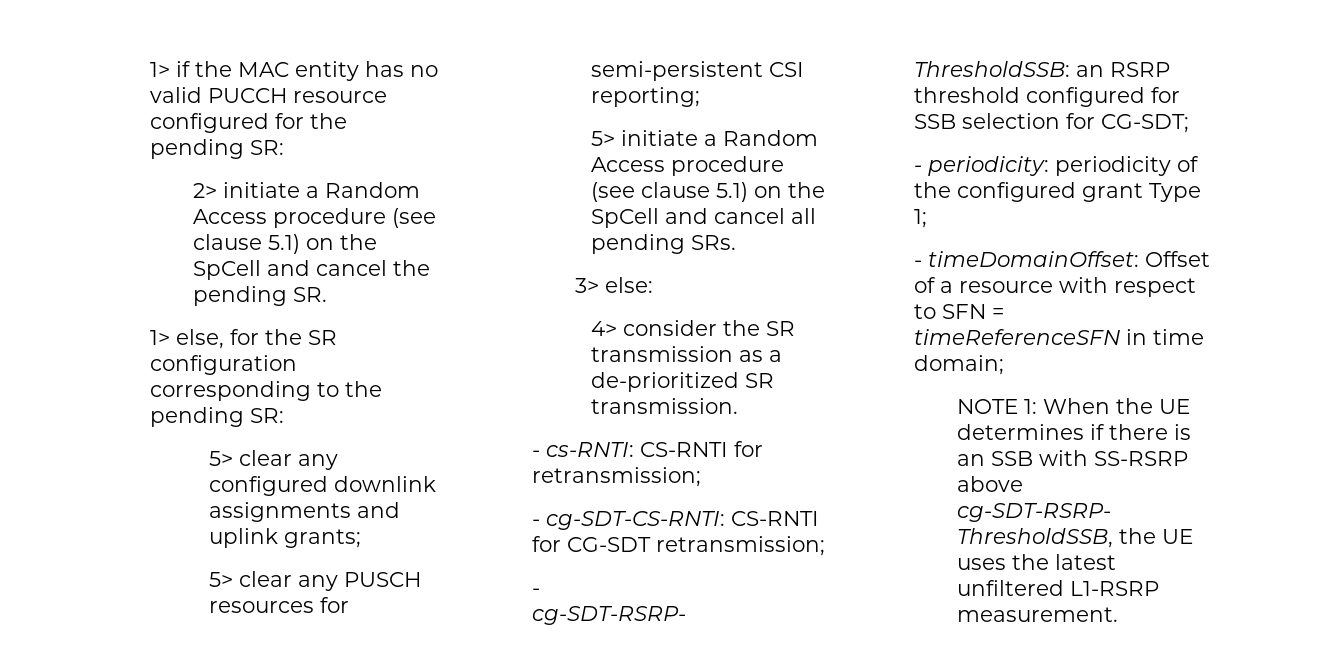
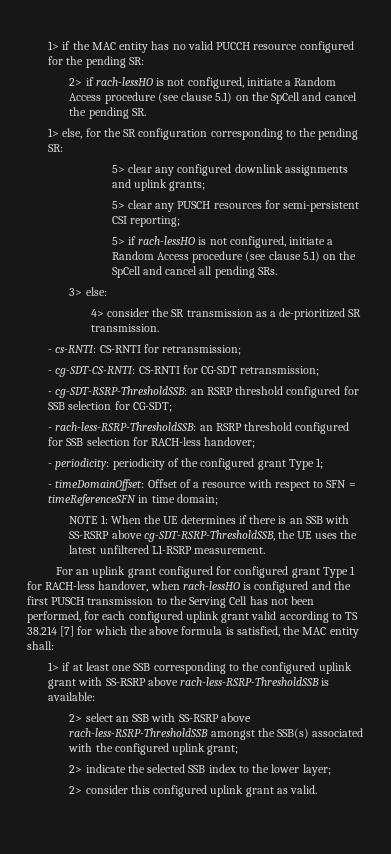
(217, 190) none -> [85,77,244,89] if rach-lessHO is not configured,
(615, 138) none -> [127,236,286,248] if rach-lessHO is not configured,
(1189, 123) none -> [48,422,350,434] [48,437,256,448] // - rach-less-RSRP-ThresholdSSB: an RSRP threshold configured for SSB selection for RACH-less handover;
(1118, 614) none -> [55,566,356,578] [27,581,351,593] [27,596,315,608] [27,611,359,623] [27,626,359,638] [27,641,54,650] [48,662,352,674] [48,677,330,689] [48,692,96,701] [69,713,251,722] [69,728,364,740] [68,743,239,755] [69,764,331,776] [69,785,318,797] // For an uplink grant configured for configured grant Type 1 for RACH-less handover, when rach-lessHO is configured and the first PUSCH transmission to the Serving Cell has not been performed, for each configured uplink grant valid according to TS 38.214 [7] for which the above formula is satisfied, the MAC entity shall: // 1> if at least one SSB corresponding to the configured uplink grant with SS-RSRP above rach-less-RSRP-ThresholdSSB is available: // 2> select an SSB with SS-RSRP above rach-less-RSRP-ThresholdSSB amongst the SSB(s) associated with the configured uplink grant; // 2> indicate the selected SSB index to the lower layer; // 2> consider this configured uplink grant as valid.

